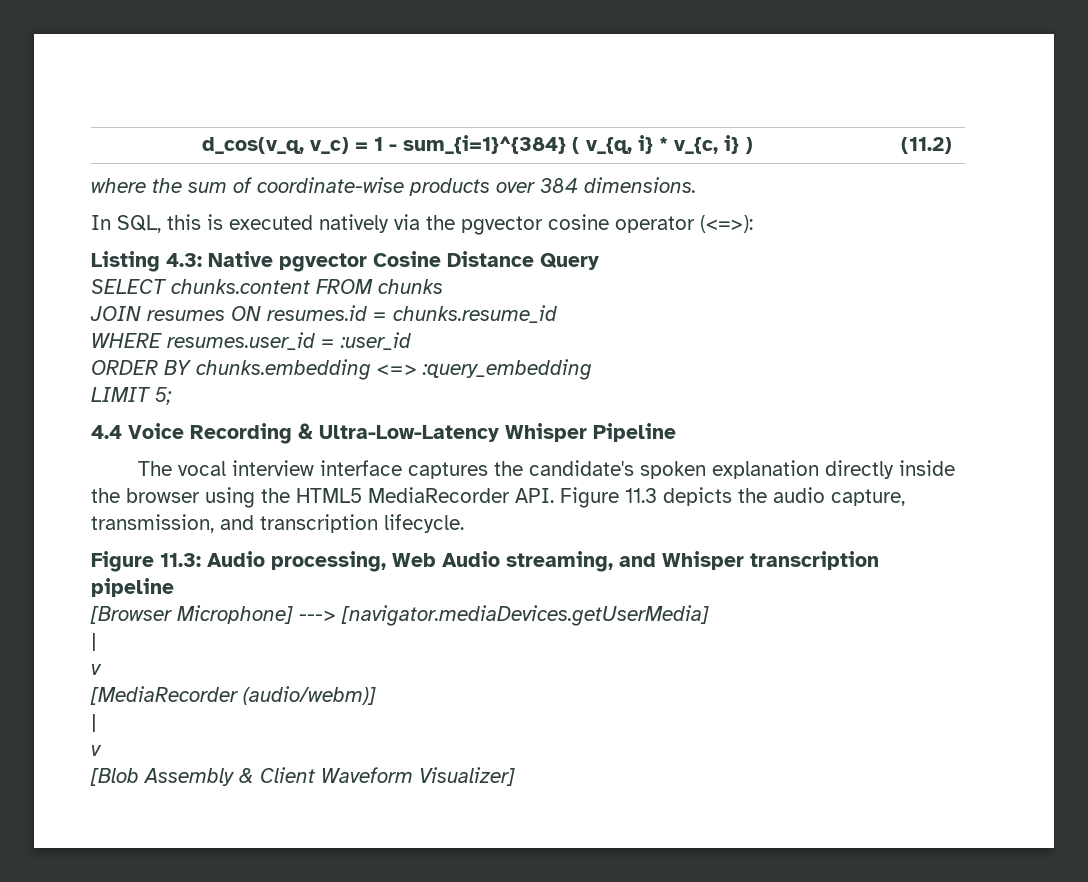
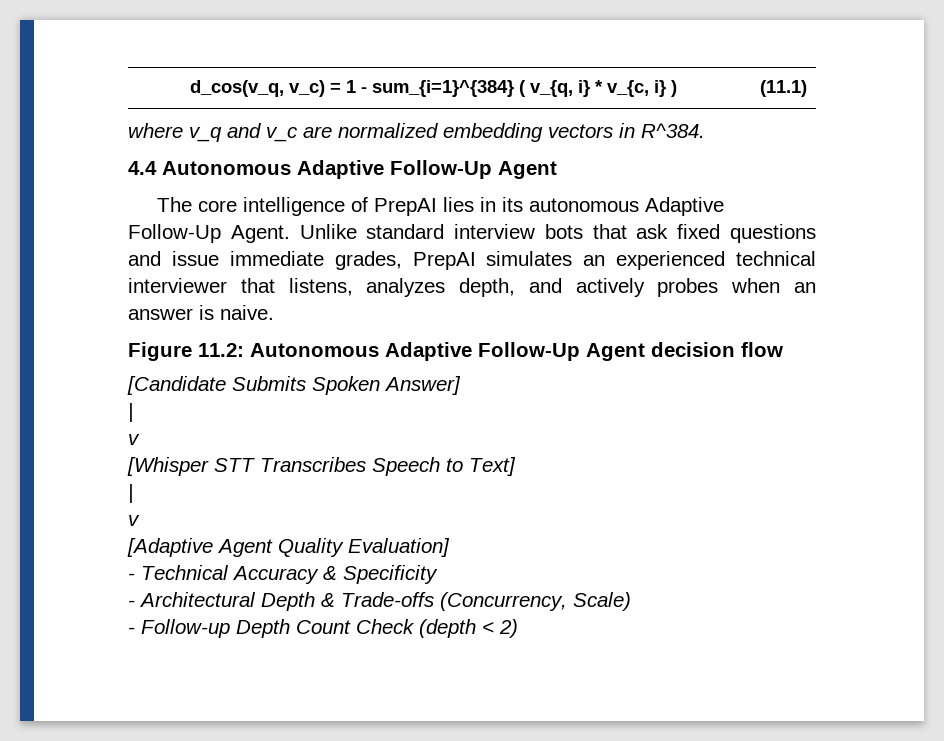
[900,137,952,154] (11.2) -> [760,80,808,97] (11.1)
[152,177,696,196] [91,214,753,235] [91,251,599,272] [91,279,443,294] [90,305,557,323] [91,332,411,350] [91,359,592,380] [91,387,172,405] [91,423,676,444] [137,460,955,479] [91,487,905,508] [91,514,464,533] [91,551,879,572] [91,578,174,597] [90,605,709,626] [91,633,97,651] [91,664,102,675] [90,686,376,705] [91,714,97,732] [91,745,102,756] [90,767,515,786] the sum of coordinate-wise products over 384 dimensions. // In SQL, this is executed natively via the pgvector cosine operator (<=>): // Listing 4.3: Native pgvector Cosine Distance Query // SELECT chunks.content FROM chunks // JOIN resumes ON resumes.id = chunks.resume_id // WHERE resumes.user_id = :user_id // ORDER BY chunks.embedding <=> :query_embedding // LIMIT 5; // 4.4 Voice Recording & Ultra-Low-Latency Whisper Pipeline // The vocal interview interface captures the candidate's spoken explanation directly inside the browser using the HTML5 MediaRecorder API. Figure 11.3 depicts the audio capture, transmission, and transcription lifecycle. // Figure 11.3: Audio processing, Web Audio streaming, and Whisper transcription pipeline // [Browser Microphone] ---> [navigator.mediaDevices.getUserMedia] // | // v // [MediaRecorder (audio/webm)] // | // v // [Blob Assembly & Client Waveform Visualizer] -> [189,123,705,142] [128,160,557,179] [156,197,724,216] [128,224,816,243] [128,251,816,270] [128,278,817,297] [128,305,274,320] [128,342,783,361] [127,376,461,395] [128,403,133,422] [128,434,140,445] [127,457,516,476] [128,484,133,503] [128,515,140,526] [127,538,450,557] [128,565,438,584] [128,592,631,611] [128,619,518,638] v_q and v_c are normalized embedding vectors in R^384. // 4.4 Autonomous Adaptive Follow-Up Agent // The core intelligence of PrepAI lies in its autonomous Adaptive Follow-Up Agent. Unlike standard interview bots that ask fixed questions and issue immediate grades, PrepAI simulates an experienced technical interviewer that listens, analyzes depth, and actively probes when an answer is naive. // Figure 11.2: Autonomous Adaptive Follow-Up Agent decision flow // [Candidate Submits Spoken Answer] // | // v // [Whisper STT Transcribes Speech to Text] // | // v // [Adaptive Agent Quality Evaluation] // - Technical Accuracy & Specificity // - Architectural Depth & Trade-offs (Concurrency, Scale) // - Follow-up Depth Count Check (depth < 2)

